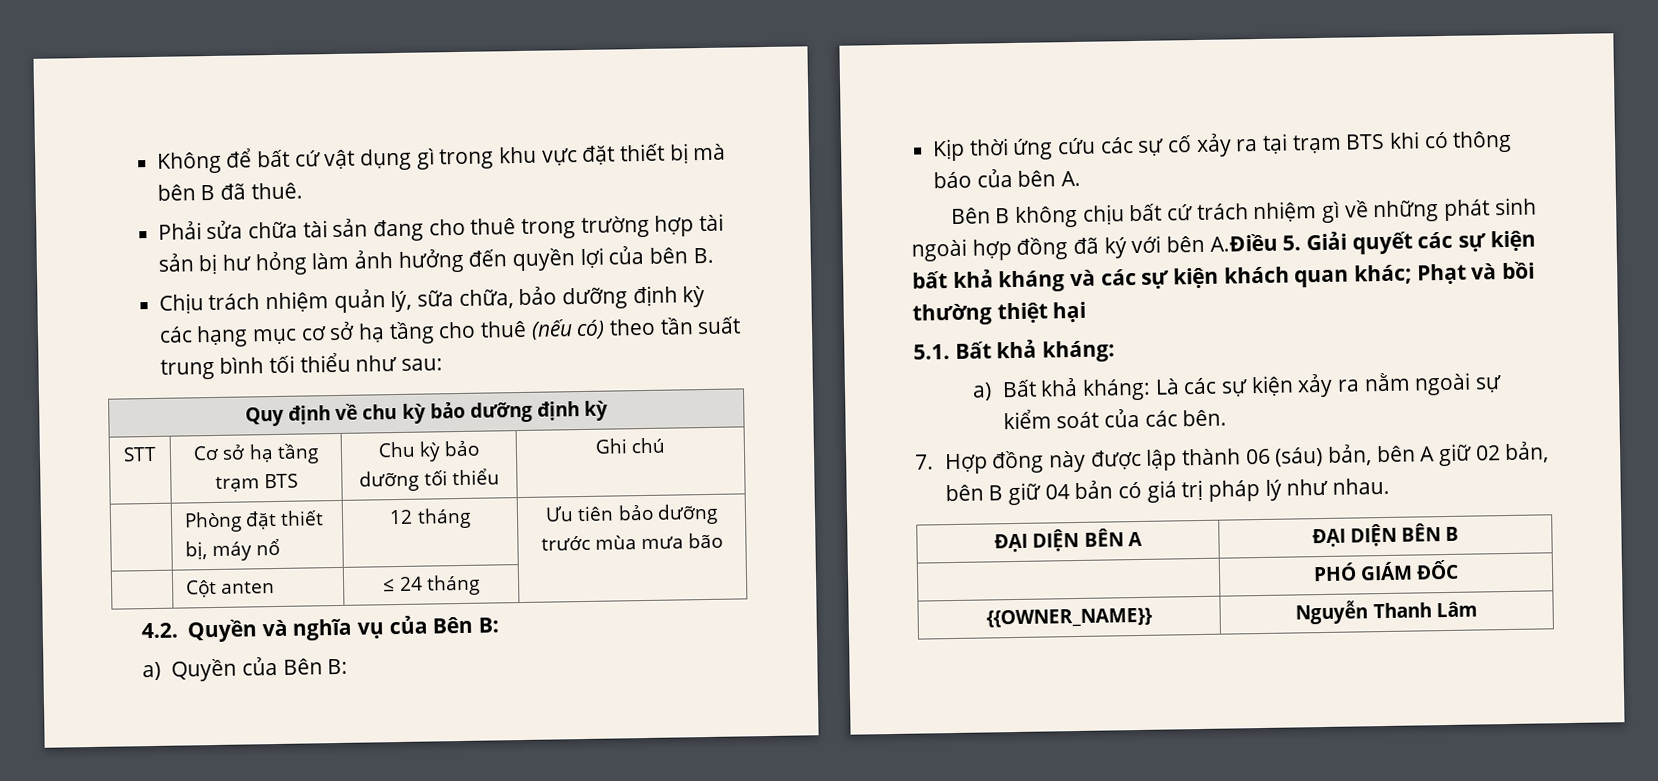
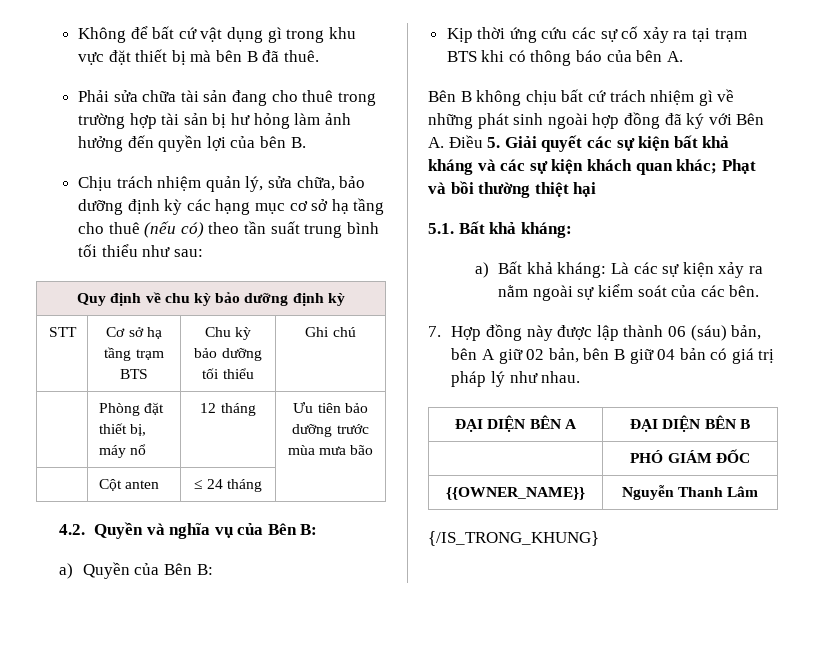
[417,290,455,307] sữa -> [268,176,293,188] sửa
[1166,233,1278,253] bên A.Điều -> [736,113,765,125] [428,135,483,148] Bên A. Điều
(1478, 609) none -> [428,531,599,546] // {/IS_TRONG_KHUNG}

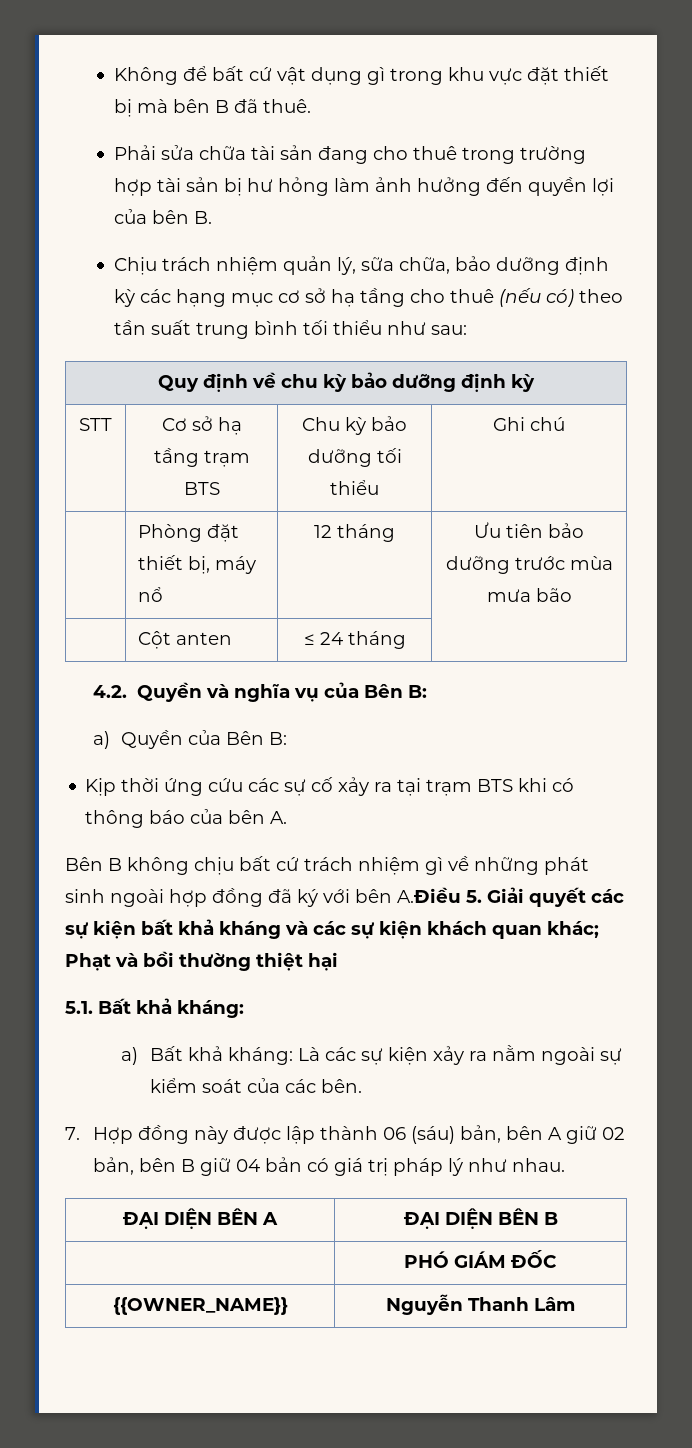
[268,176,293,188] sửa -> [360,257,394,271] sữa
[736,113,765,125] [428,135,483,148] Bên A. Điều -> [355,887,461,903] bên A.Điều
[428,531,599,546] // {/IS_TRONG_KHUNG} -> (575, 1304) none

